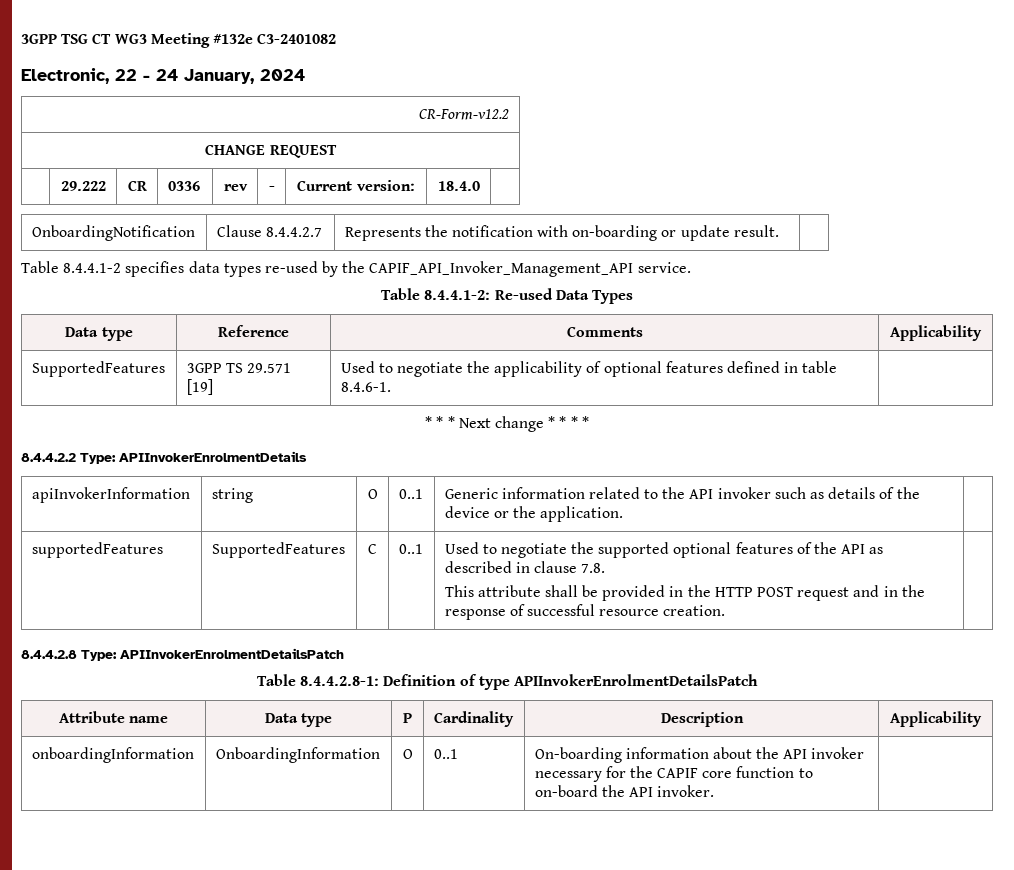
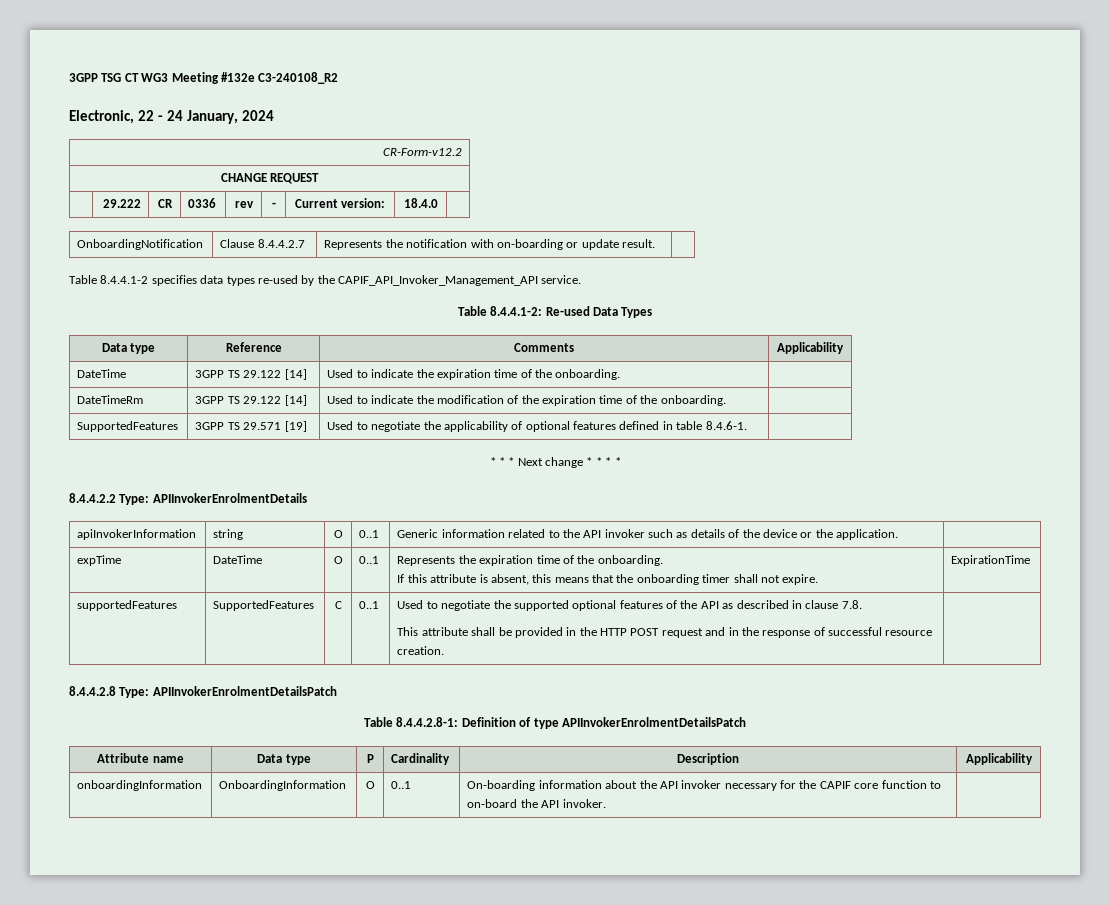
[257,33,337,44] C3-2401082 -> [258,72,339,84] C3-240108_R2
(982, 333) none -> [77,369,127,378] [195,369,307,380] [327,369,621,380] [77,395,144,404] [195,395,307,406] [327,395,726,406] // DateTime | 3GPP TS 29.122 [14] | Used to indicate the expiration time of the onboarding. | // DateTimeRm | 3GPP TS 29.122 [14] | Used to indicate the modification of the expiration time of the onboarding. |
(624, 514) none -> [77,555,122,566] [213,555,263,564] [333,556,343,564] [359,556,380,564] [397,555,663,566] [397,574,819,585] [951,555,1031,566] // expTime | DateTime | O | 0..1 | Represents the expiration time of the onboarding. // If this attribute is absent, this means that the onboarding timer shall not expire. | ExpirationTime

